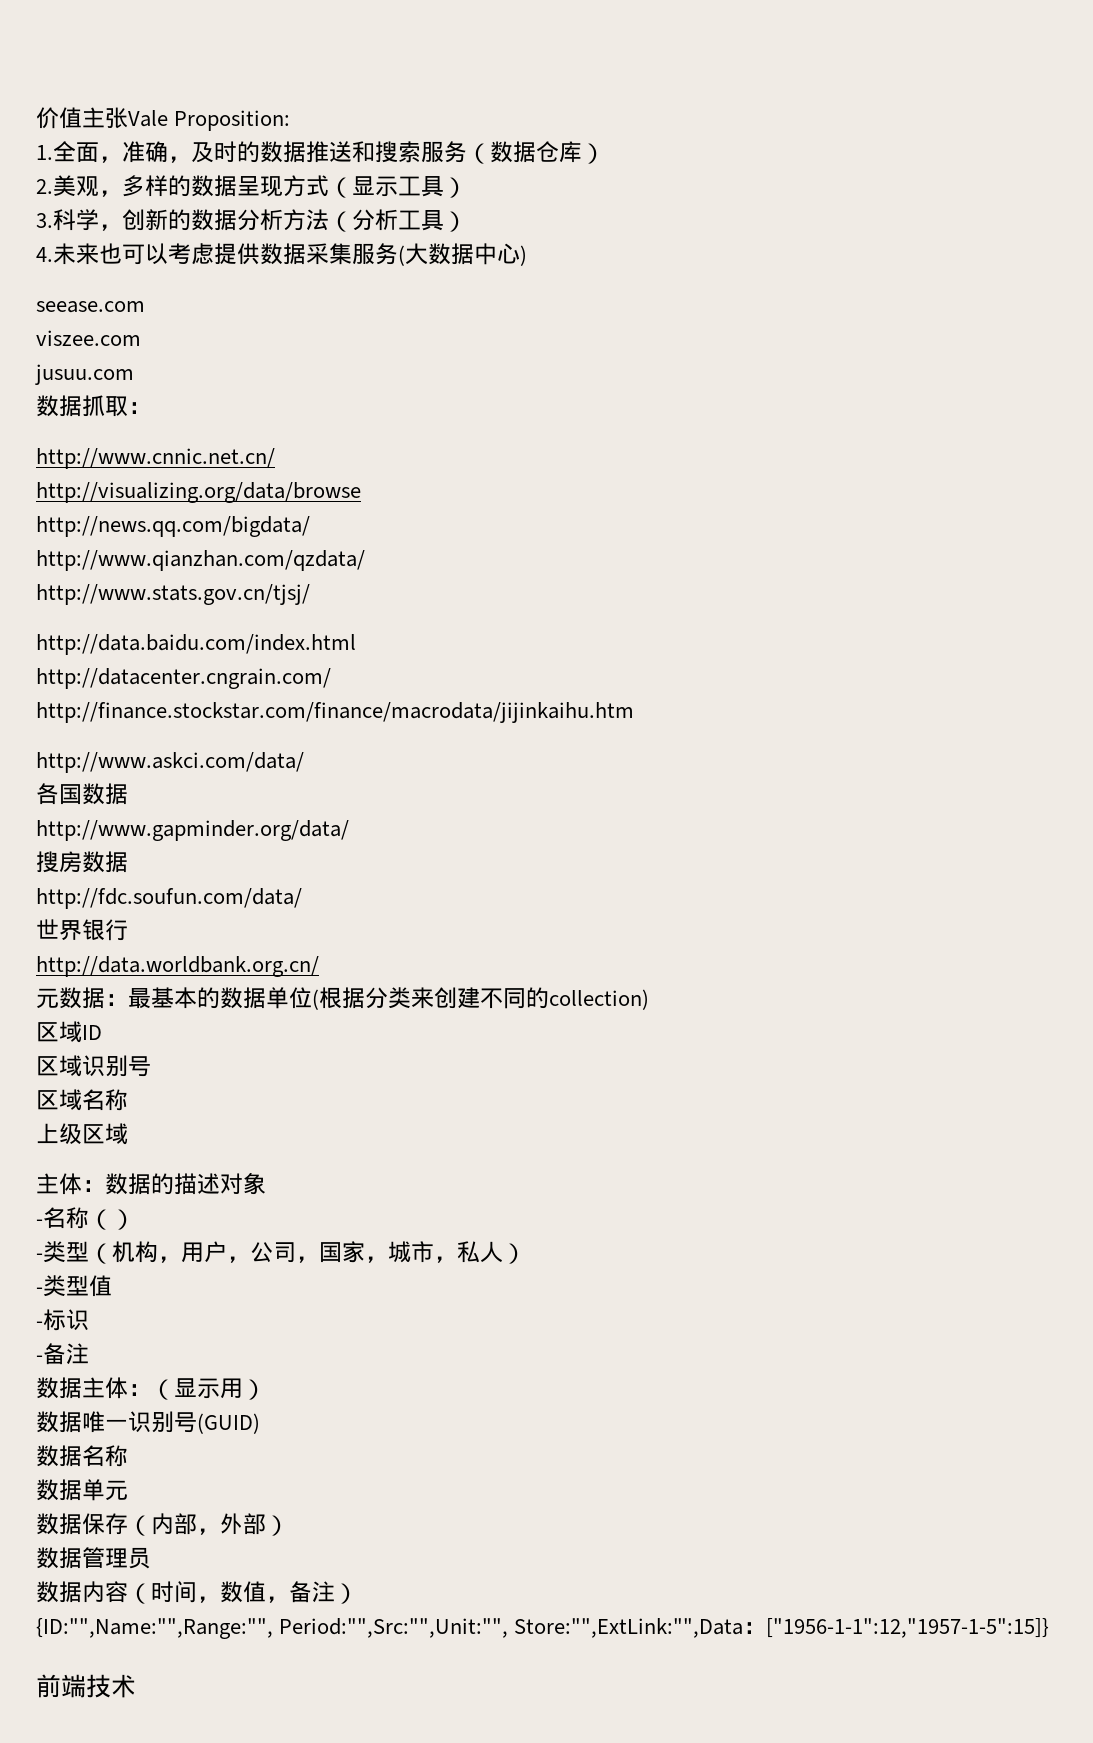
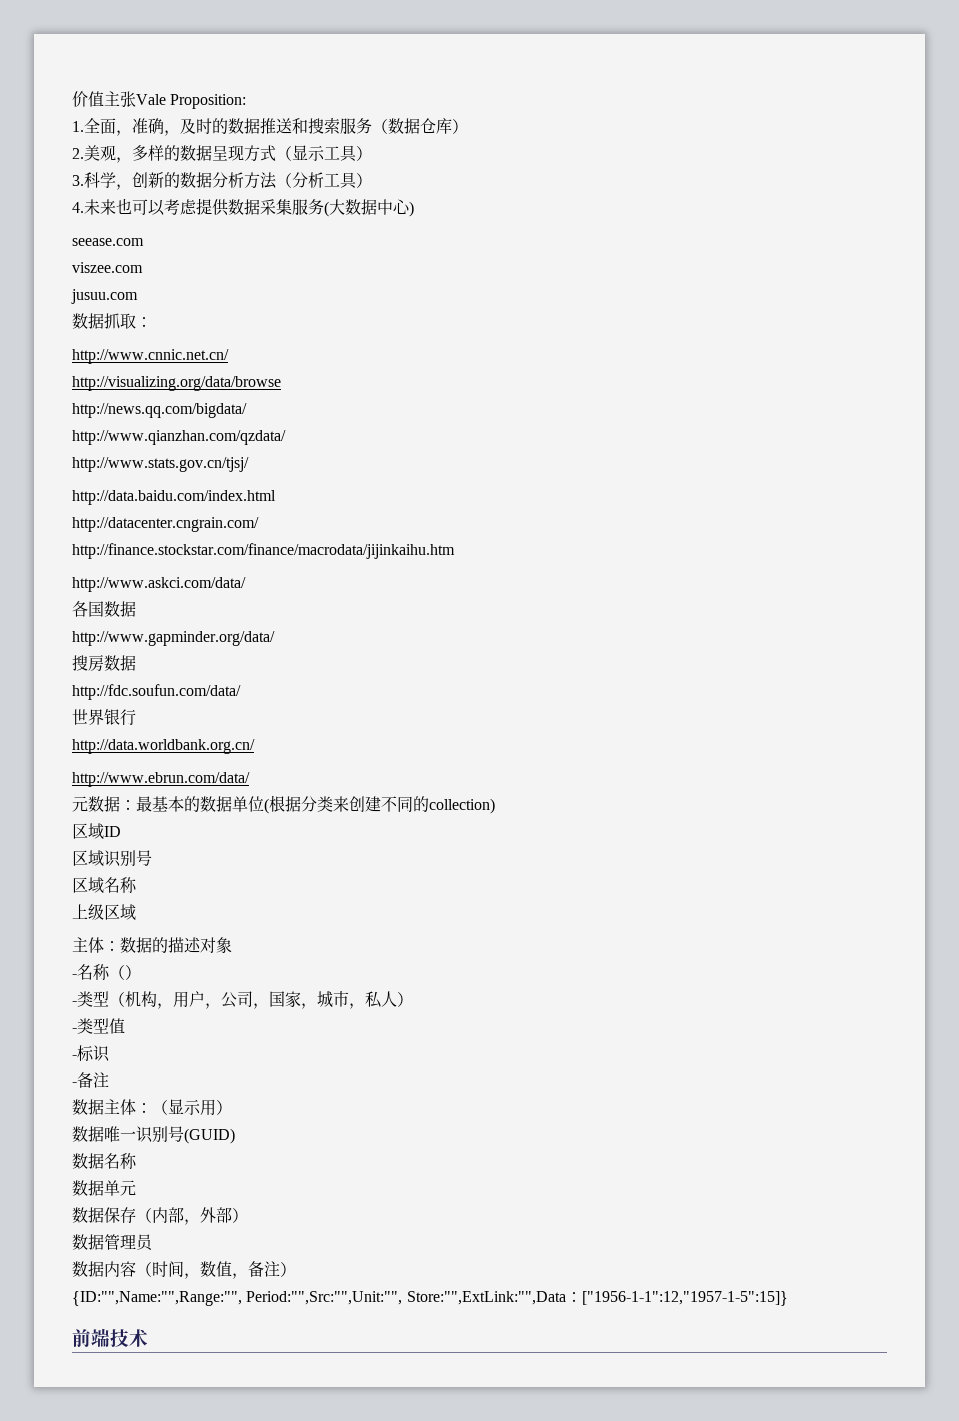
(319, 966) none -> [72,772,250,787] // http://www.ebrun.com/data/

